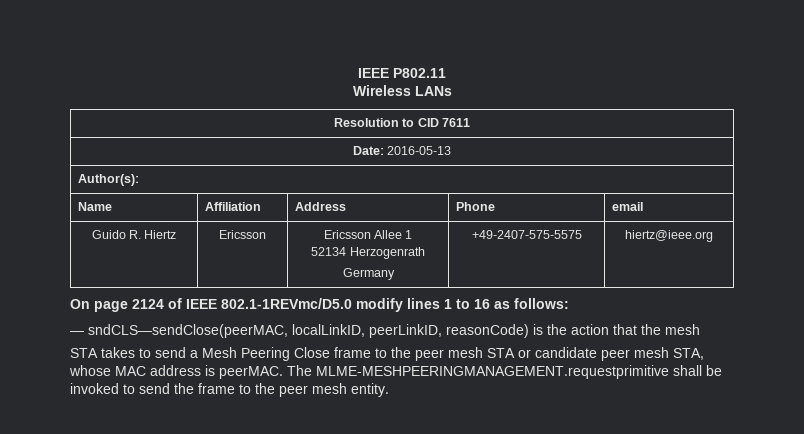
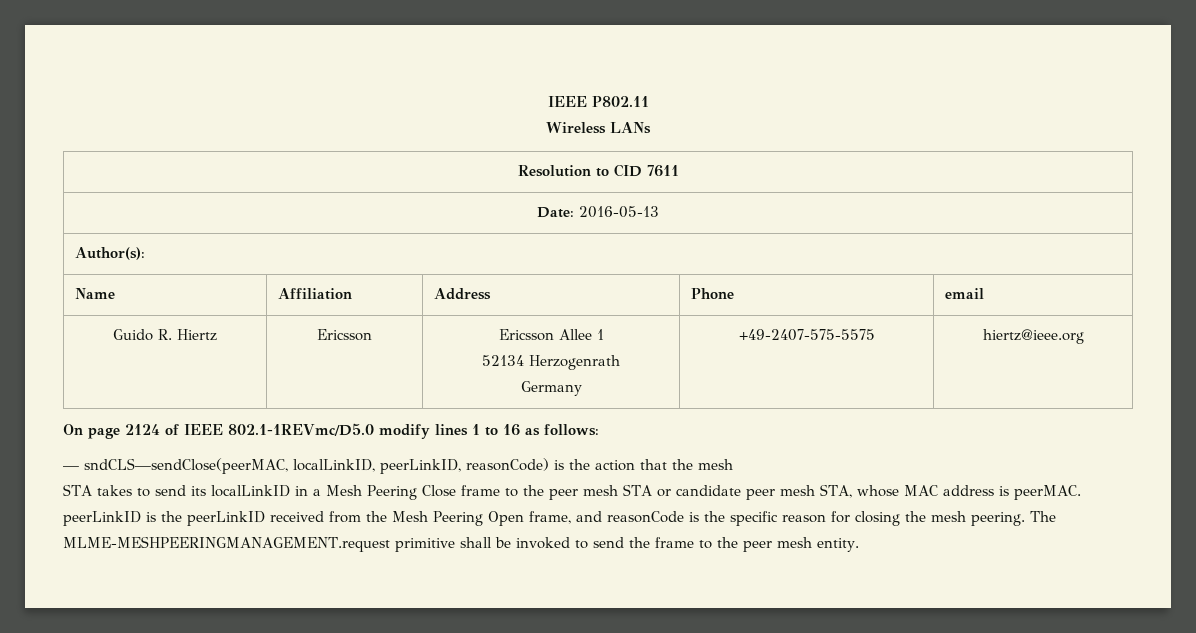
(186, 352) none -> [190,485,308,497] its localLinkID in
[287,365,669,379] The MLME-MESHPEERINGMANAGEMENT.requestprimitive -> [63,511,1056,526] [63,536,455,552] peerLinkID is the peerLinkID received from the Mesh Peering Open frame, and reasonCode is the specific reason for closing the mesh peering. The MLME-MESHPEERINGMANAGEMENT.request primitive

